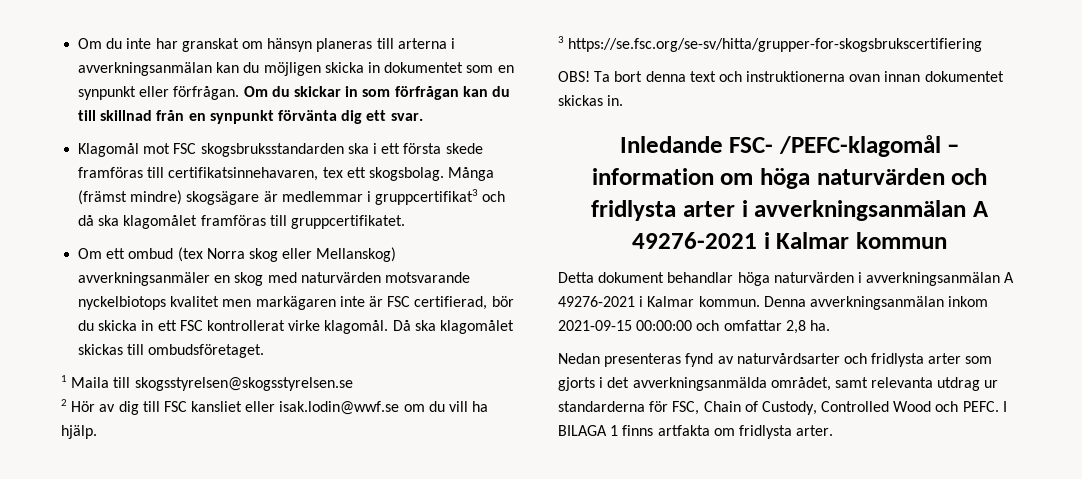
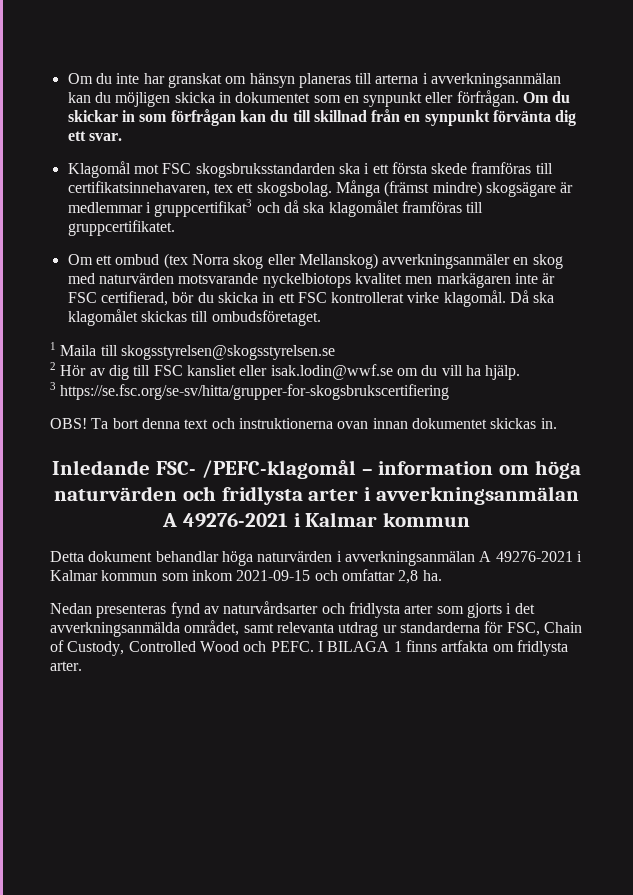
[698,296,944,310] kommun. Denna avverkningsanmälan -> [101,570,189,581] kommun som
[636,320,693,331] 00:00:00 -> (311, 575) none

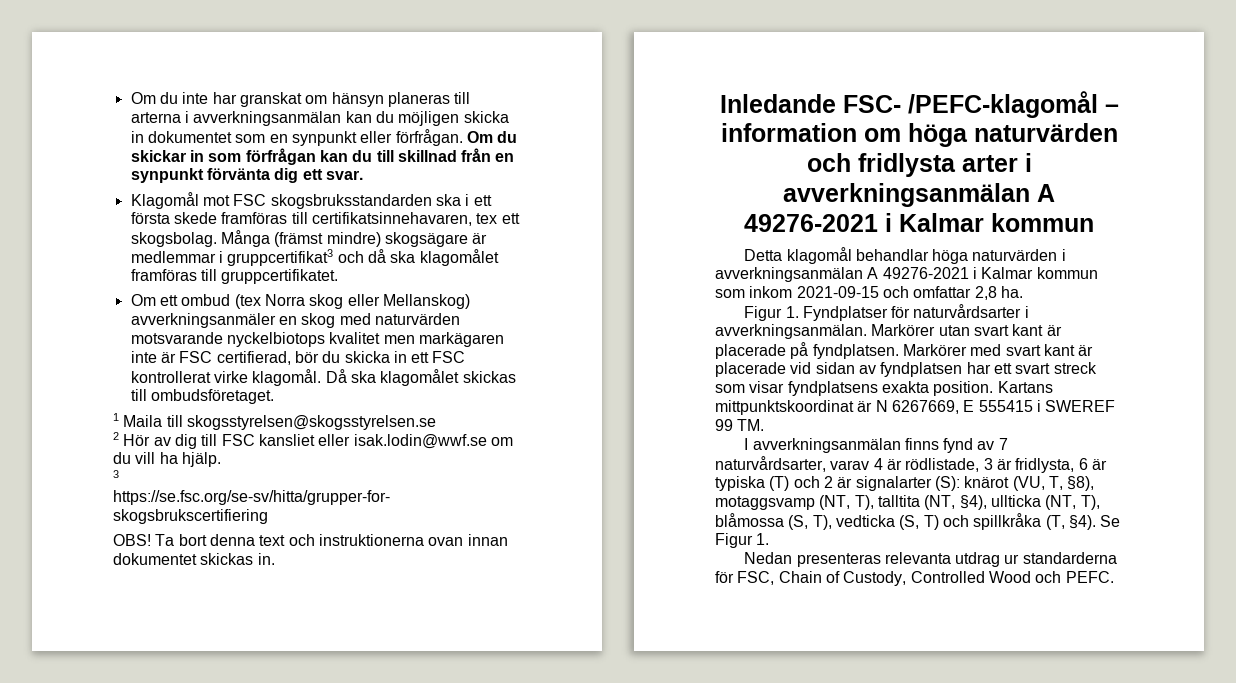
[88,551,153,562] dokument -> [786,247,852,264] klagomål
[50,601,535,618] [50,620,274,637] Nedan presenteras fynd av naturvårdsarter och fridlysta arter som gjorts i det avverkningsanmälda området, samt -> [744,304,1029,321] [715,324,1062,339] [715,342,1094,359] [715,362,1097,377] [715,381,1053,396] [715,400,1116,415] [715,419,765,431] [744,438,1008,453] [715,456,1107,473] [715,476,1095,491] [715,495,1100,510] [715,513,1121,530] [715,533,770,548] [744,552,881,567] Figur 1. Fyndplatser för naturvårdsarter i avverkningsanmälan. Markörer utan svart kant är placerade på fyndplatsen. Markörer med svart kant är placerade vid sidan av fyndplatsen har ett svart streck som visar fyndplatsens exakta position. Kartans mittpunktskoordinat är N 6267669, E 555415 i SWEREF 99 TM. // I avverkningsanmälan finns fynd av 7 naturvårdsarter, varav 4 är rödlistade, 3 är fridlysta, 6 är typiska (T) och 2 är signalarter (S): knärot (VU, T, §8), motaggsvamp (NT, T), talltita (NT, §4), ullticka (NT, T), blåmossa (S, T), vedticka (S, T) och spillkråka (T, §4). Se Figur 1. // Nedan presenteras
[317,640,568,656] [50,661,82,671] I BILAGA 1 finns artfakta om fridlysta arter. -> (1114, 577) none

